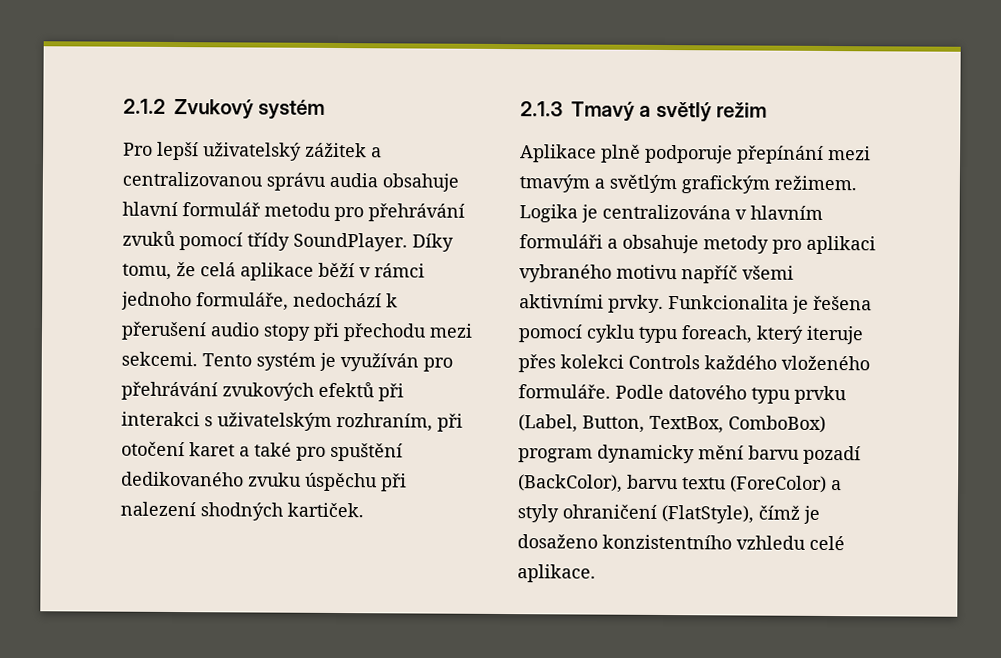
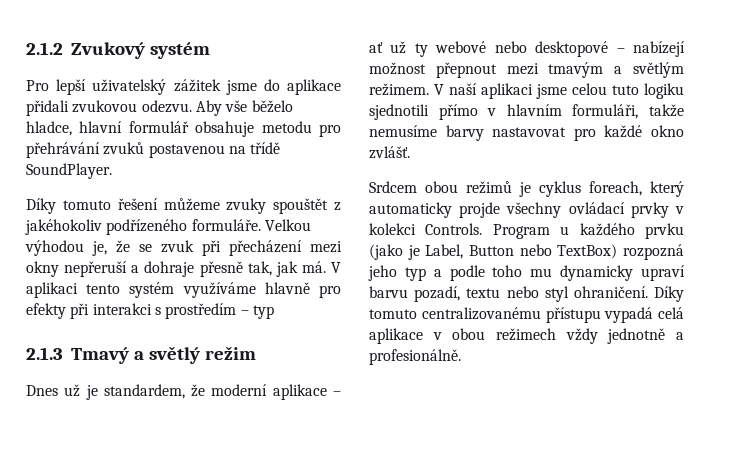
[371,147,382,158] [122,171,459,192] a centralizovanou správu audia obsahuje -> [225,79,341,95] [26,100,293,116] [26,121,72,136] jsme do aplikace přidali zvukovou odezvu. Aby vše běželo hladce,
(261, 209) none -> [195,121,255,137] obsahuje
[179,232,454,252] [122,262,425,281] [121,291,398,311] [121,321,473,342] [121,351,453,372] [121,381,404,402] [121,411,463,432] [121,441,403,462] [121,471,407,492] [120,501,364,521] pomocí třídy SoundPlayer. Díky tomu, že celá aplikace běží v rámci jednoho formuláře, nedochází k přerušení audio stopy při přechodu mezi sekcemi. Tento systém je využíván pro přehrávání zvukových efektů při interakci s uživatelským rozhraním, při otočení karet a také pro spuštění dedikovaného zvuku úspěchu při nalezení shodných kartiček. -> [148,142,281,158] [26,163,112,179] [26,198,341,214] [25,219,311,235] [25,240,342,256] [26,261,341,277] [26,282,341,298] [26,303,274,319] postavenou na třídě SoundPlayer. // Díky tomuto řešení můžeme zvuky spouštět z jakéhokoliv podřízeného formuláře. Velkou výhodou je, že se zvuk při přecházení mezi okny nepřeruší a dohraje přesně tak, jak má. V aplikaci tento systém využíváme hlavně pro efekty při interakci s prostředím – typ
[520,144,871,164] [519,174,857,194] [519,204,823,223] [519,234,876,255] [519,264,794,284] [519,294,872,314] [518,324,864,345] [518,354,870,373] [518,384,847,405] [518,414,826,434] [518,444,861,465] [518,474,842,493] [517,504,820,524] [517,534,845,551] [517,564,596,583] Aplikace plně podporuje přepínání mezi tmavým a světlým grafickým režimem. Logika je centralizována v hlavním formuláři a obsahuje metody pro aplikaci vybraného motivu napříč všemi aktivními prvky. Funkcionalita je řešena pomocí cyklu typu foreach, který iteruje přes kolekci Controls každého vloženého formuláře. Podle datového typu prvku (Label, Button, TextBox, ComboBox) program dynamicky mění barvu pozadí (BackColor), barvu textu (ForeColor) a styly ohraničení (FlatStyle), čímž je dosaženo konzistentního vzhledu celé aplikace. -> [26,384,341,400] [369,41,685,57] [369,62,684,78] [369,83,684,99] [369,104,684,120] [369,125,684,141] [369,146,410,159] [369,181,684,197] [369,202,684,218] [369,223,684,239] [369,244,684,260] [368,265,685,281] [369,286,684,302] [369,307,684,323] [369,328,684,344] [369,349,461,365] Dnes už je standardem, že moderní aplikace – ať už ty webové nebo desktopové – nabízejí možnost přepnout mezi tmavým a světlým režimem. V naší aplikaci jsme celou tuto logiku sjednotili přímo v hlavním formuláři, takže nemusíme barvy nastavovat pro každé okno zvlášť. // Srdcem obou režimů je cyklus foreach, který automaticky projde všechny ovládací prvky v kolekci Controls. Program u každého prvku (jako je Label, Button nebo TextBox) rozpozná jeho typ a podle toho mu dynamicky upraví barvu pozadí, textu nebo styl ohraničení. Díky tomuto centralizovanému přístupu vypadá celá aplikace v obou režimech vždy jednotně a profesionálně.

